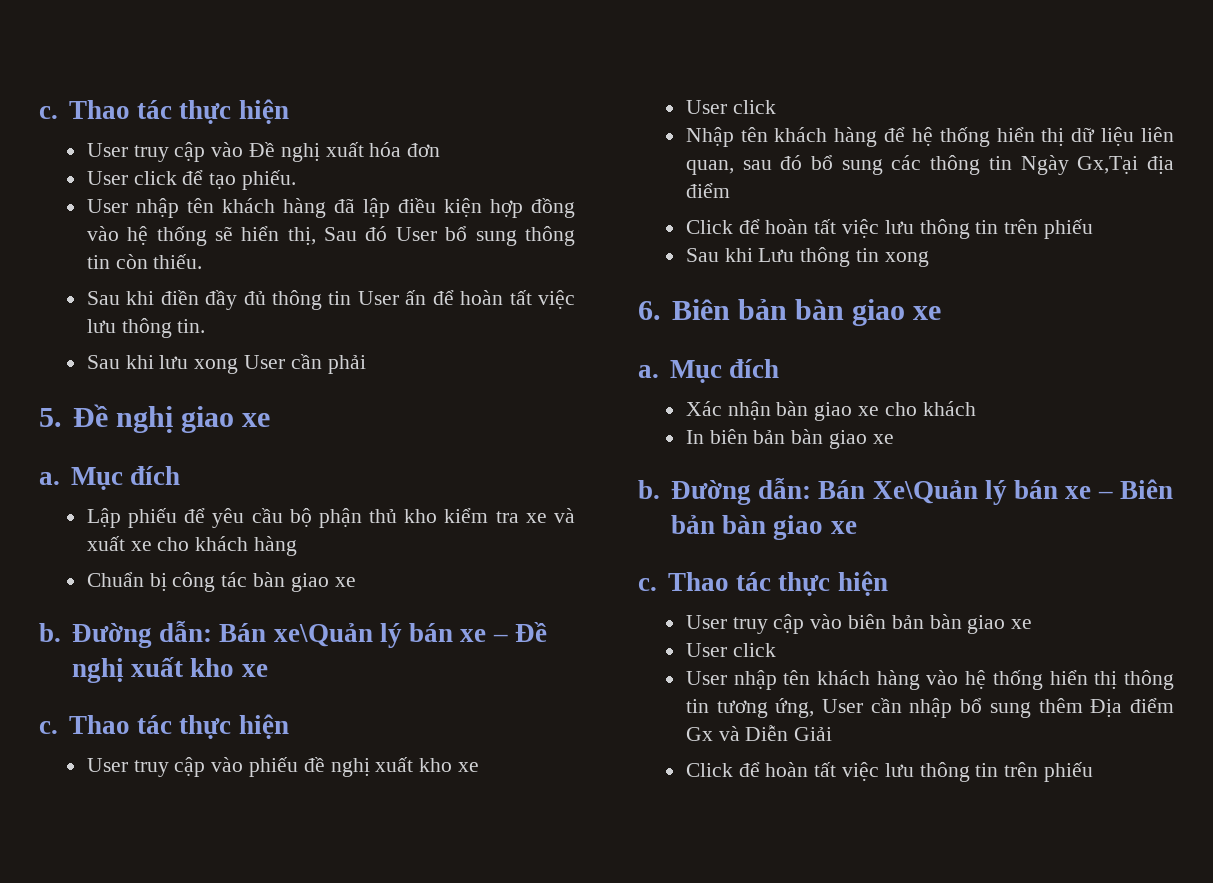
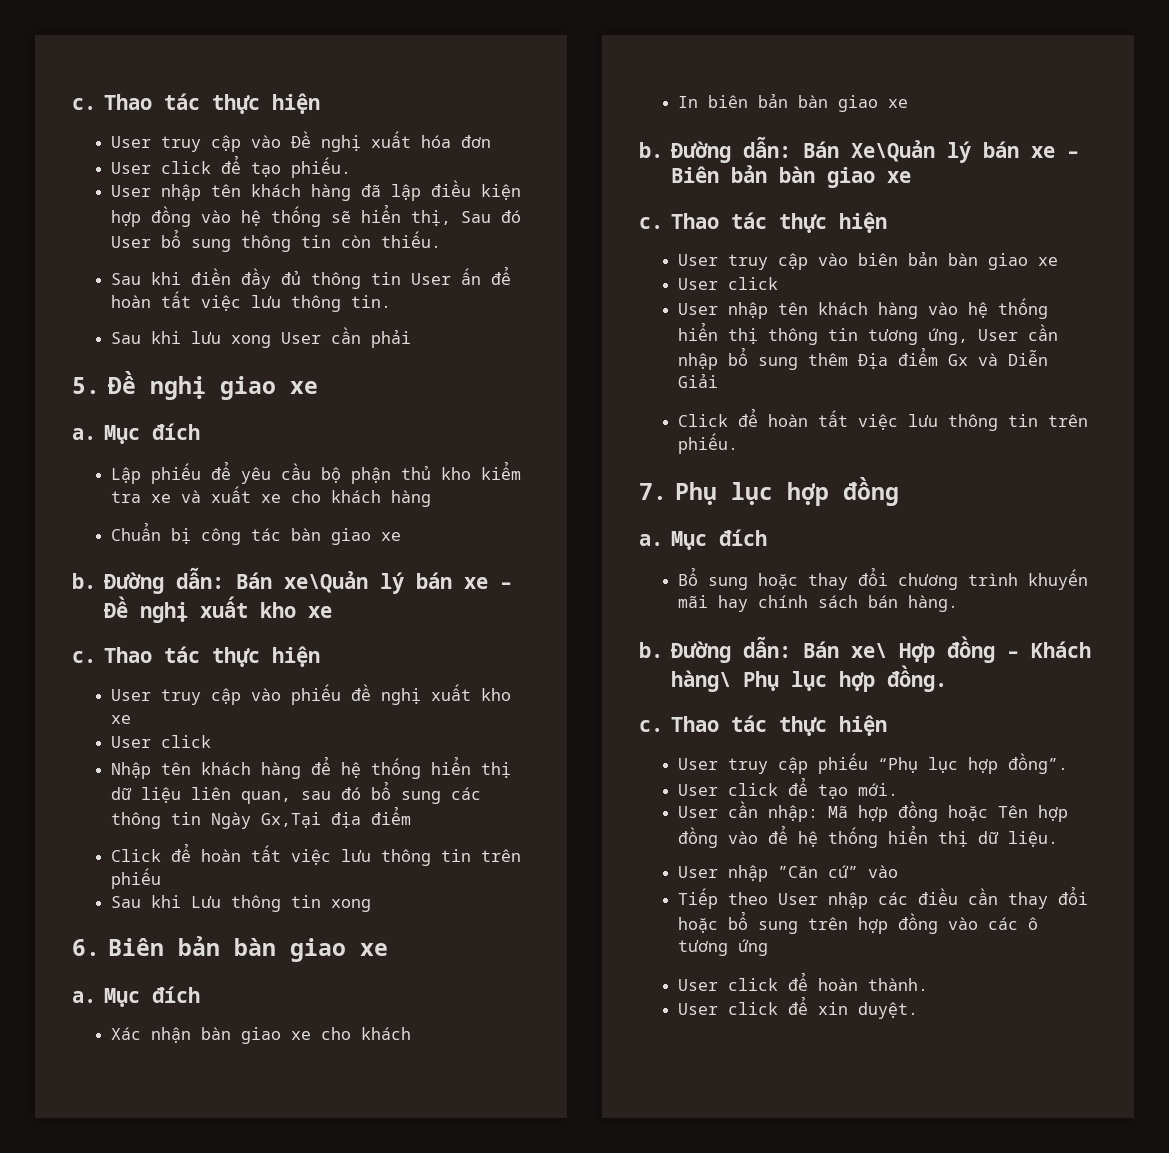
[1044,762,1094,782] phiếu -> [677,433,738,454] [639,477,900,506] [639,529,768,550] [677,567,1088,590] [677,595,958,612] [639,636,1092,663] [671,665,948,692] [639,715,888,736] [677,753,1068,774] [677,777,898,799] [677,801,1068,822] [677,825,1058,848] [677,865,898,882] [677,886,1088,909] [677,911,1038,934] [677,939,768,956] [677,972,928,991] [677,996,918,1019] phiếu. // 7. Phụ lục hợp đồng // a. Mục đích // Bổ sung hoặc thay đổi chương trình khuyến mãi hay chính sách bán hàng. // b. Đường dẫn: Bán xe\ Hợp đồng – Khách hàng\ Phụ lục hợp đồng. // c. Thao tác thực hiện // User truy cập phiếu “Phụ lục hợp đồng”. // User click để tạo mới. // User cần nhập: Mã hợp đồng hoặc Tên hợp đồng vào để hệ thống hiển thị dữ liệu. // User nhập ”Căn cứ” vào // Tiếp theo User nhập các điều cần thay đổi hoặc bổ sung trên hợp đồng vào các ô tương ứng // User click để hoàn thành. // User click để xin duyệt.

